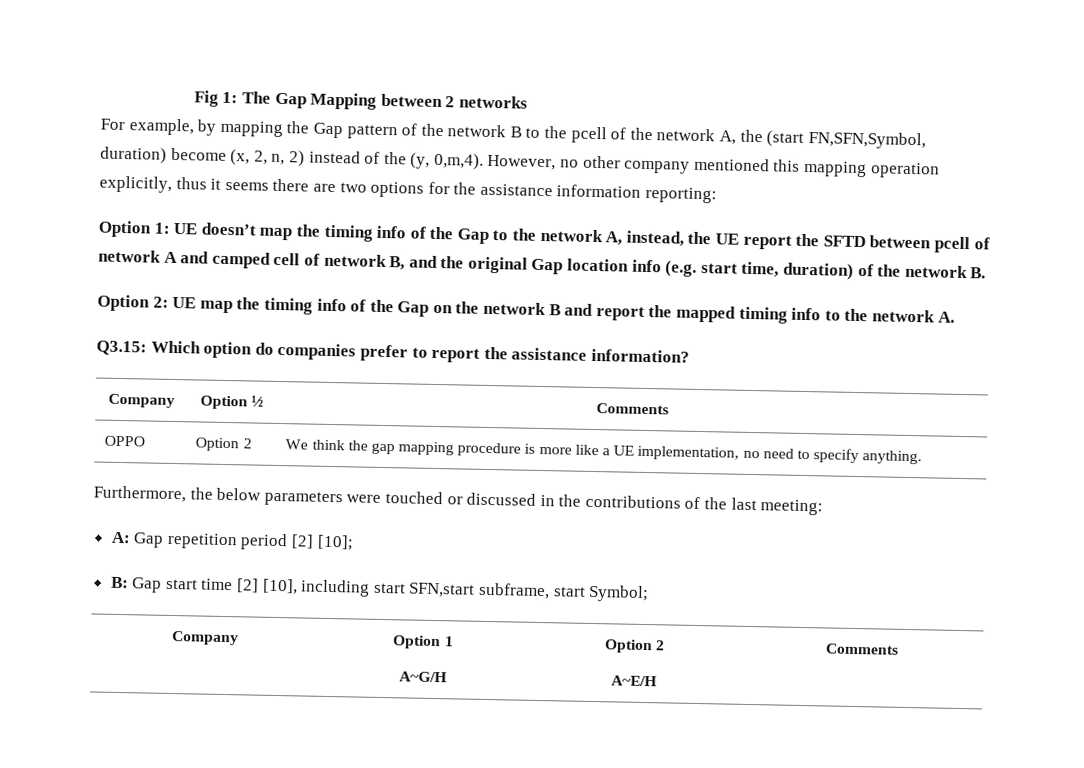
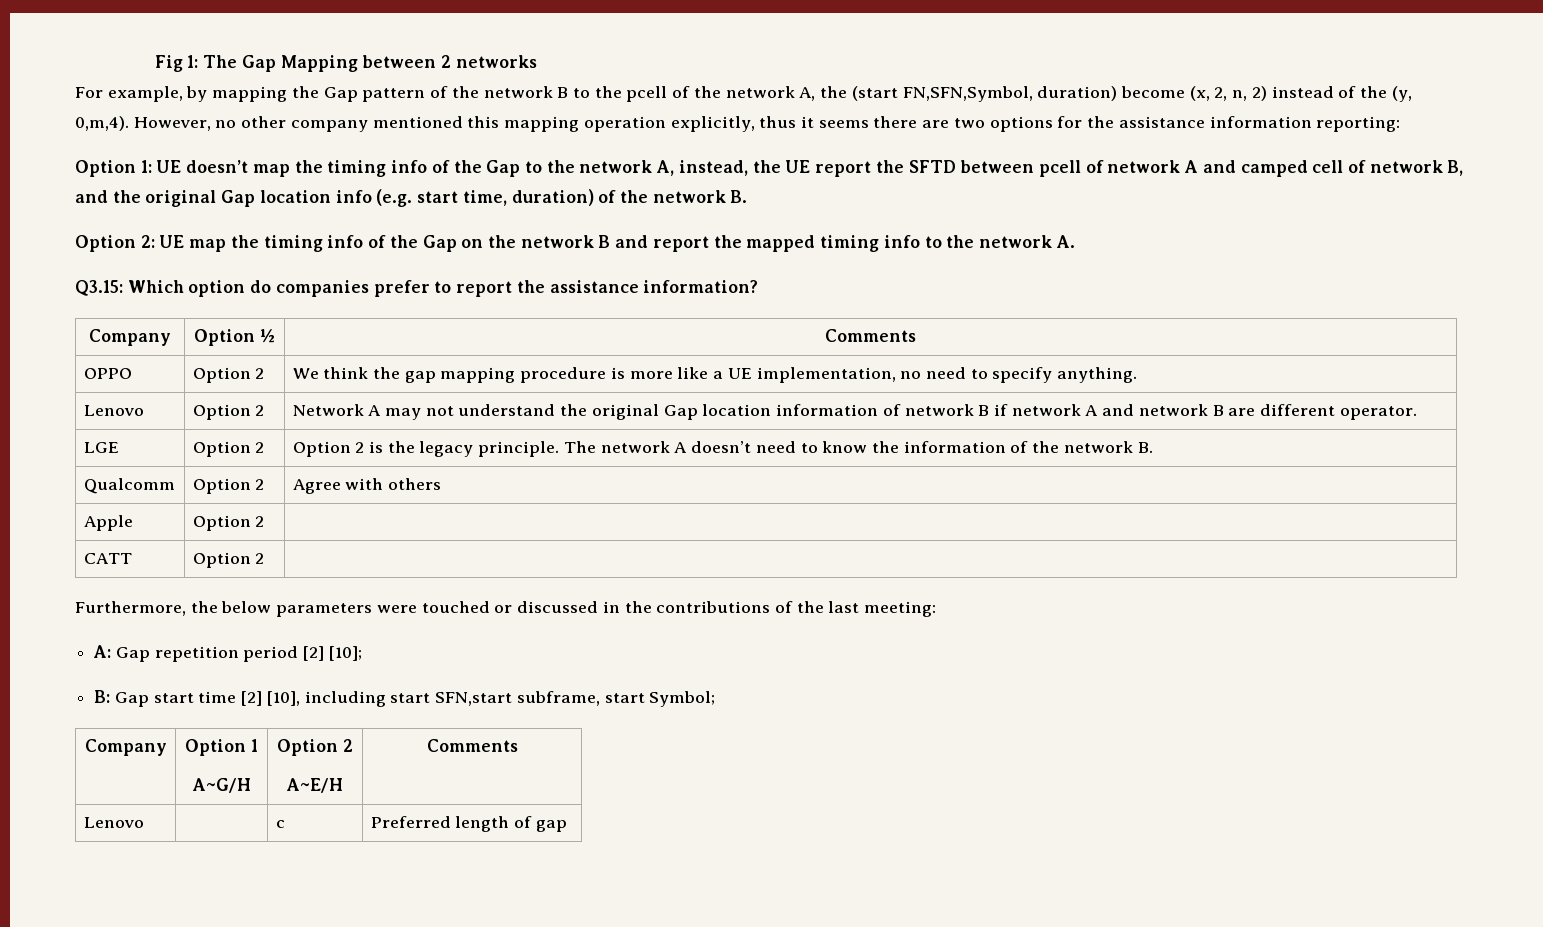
(923, 457) none -> [83,405,144,416] [192,404,265,420] [292,404,1417,420] [83,442,119,453] [192,441,265,457] [292,441,1153,457] [83,478,175,494] [192,478,265,494] [292,478,442,494] [83,515,133,531] [192,515,265,531] [83,553,132,564] [192,552,265,568] // Lenovo | Option 2 | Network A may not understand the original Gap location information of network B if network A and network B are different operator. // LGE | Option 2 | Option 2 is the legacy principle. The network A doesn’t need to know the information of the network B. // Qualcomm | Option 2 | Agree with others // Apple | Option 2 | // CATT | Option 2 |
(899, 649) none -> [83,817,144,828] [275,820,285,828] [370,816,567,832] // Lenovo | | c | Preferred length of gap

